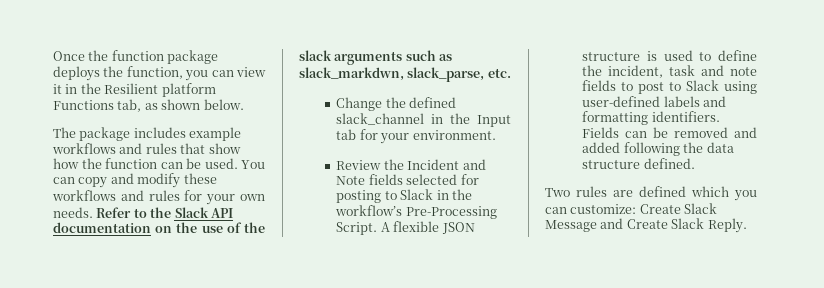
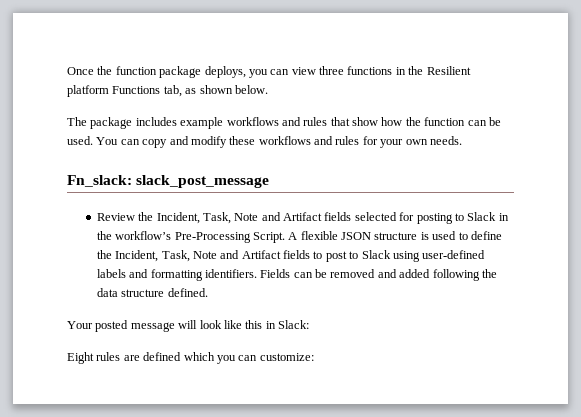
[53,66,183,81] deploys the function, -> [204,66,246,78] deploys,
[53,84,62,94] it -> [319,66,393,75] three functions
[96,207,233,218] [53,222,265,233] [299,50,453,65] [299,67,511,82] [336,97,457,111] [336,113,511,127] [336,129,496,144] [336,159,486,170] [336,176,366,185] Refer to the Slack API documentation on the use of the slack arguments such as slack_markdwn, slack_parse, etc. // Change the defined slack_channel in the Input tab for your environment. // Review the Incident and Note -> [67,175,270,188] [96,212,323,224] // Fn_slack: slack_post_message // Review the Incident, Task, Note and Artifact
[608,65,757,78] incident, task and note -> [115,250,281,262] Incident, Task, Note and Artifact
[545,188,570,197] Two -> [67,320,309,332] [67,352,94,364] Your posted message will look like this in Slack: // Eight
[639,203,718,214] [545,218,747,233] Create Slack Message and Create Slack Reply. -> (314, 357) none

